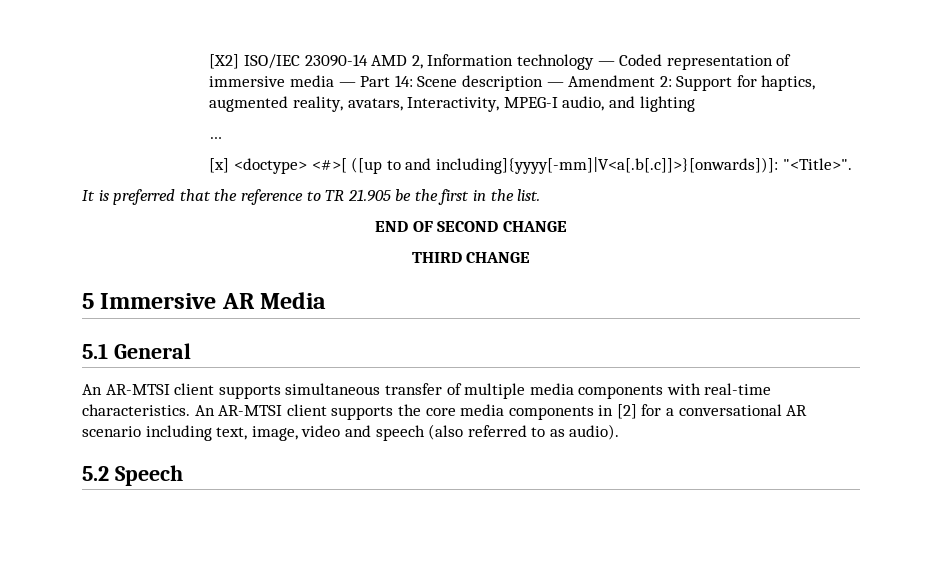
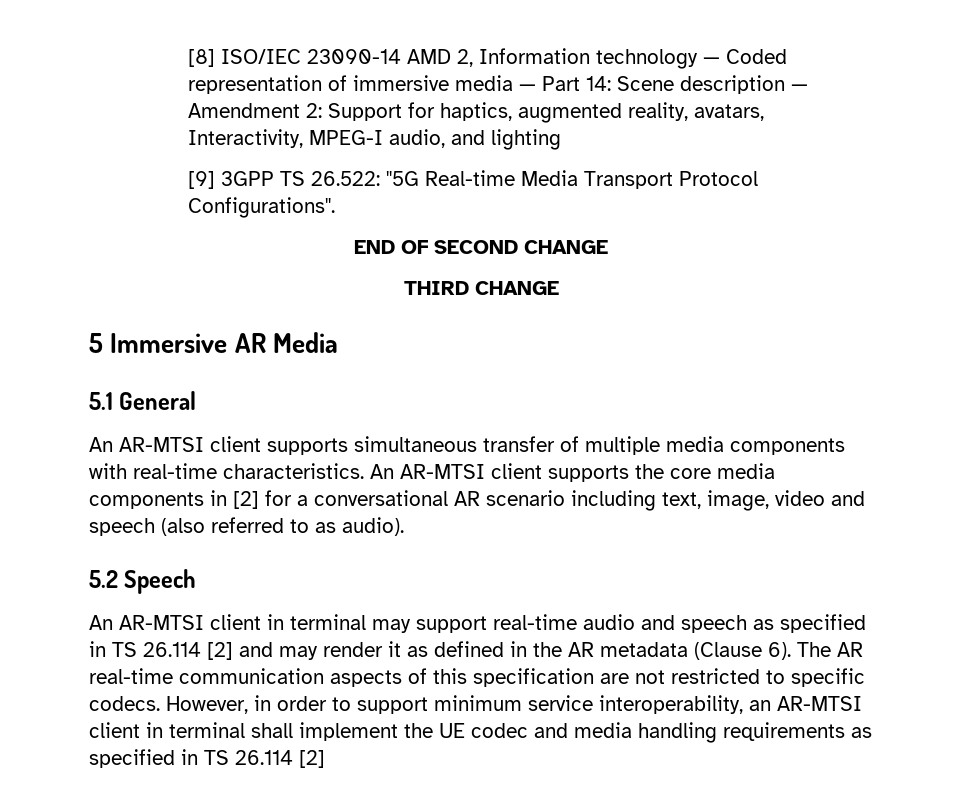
[209,54,240,69] [X2] -> [187,49,215,67] [8]
[209,137,223,139] [209,157,852,174] [82,189,541,205] … // [x] <doctype> <#>[ ([up to and including]{yyyy[-mm]|V<a[.b[.c]]>}[onwards])]: "<Title>". // It is preferred that the reference to TR 21.905 be the first in the list. -> [187,170,758,189] [187,197,335,218] [9] 3GPP TS 26.522: "5G Real-time Media Transport Protocol Configurations".
(183, 475) none -> [89,614,866,633] [89,641,863,660] [89,668,865,687] [89,695,862,714] [89,722,872,743] [89,749,325,768] // An AR-MTSI client in terminal may support real-time audio and speech as specified in TS 26.114 [2] and may render it as defined in the AR metadata (Clause 6). The AR real-time communication aspects of this specification are not restricted to specific codecs. However, in order to support minimum service interoperability, an AR-MTSI client in terminal shall implement the UE codec and media handling requirements as specified in TS 26.114 [2]

